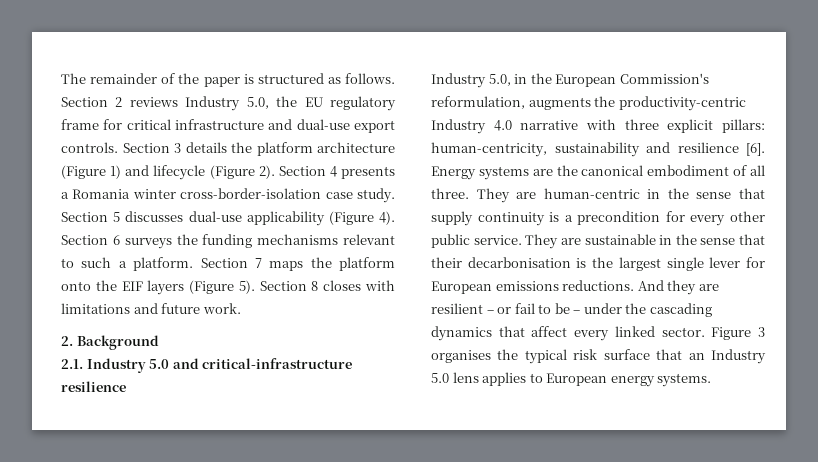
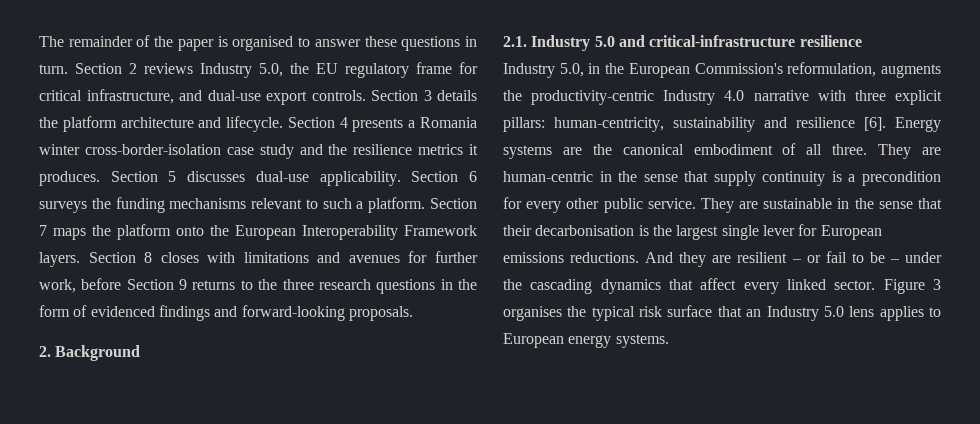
[257,73,395,84] structured as follows. -> [232,36,478,51] [39,64,68,74] organised to answer these questions in turn.
[175,119,264,130] infrastructure -> [86,89,174,104] infrastructure,
[61,165,275,180] (Figure 1) and lifecycle (Figure 2). -> [198,116,284,132] and lifecycle.
[356,188,395,203] study. -> [259,144,478,159] [39,171,100,186] study and the resilience metrics it produces.
[246,211,395,226] applicability (Figure 4). -> [319,171,401,186] applicability.
[121,280,255,295] EIF layers (Figure 5). -> [235,225,477,240] [39,252,80,267] European Interoperability Framework layers.
[161,303,241,314] future work. -> [348,251,478,263] [39,278,478,294] [39,305,413,321] avenues for further work, before Section 9 returns to the three research questions in the form of evidenced findings and forward-looking proposals.

